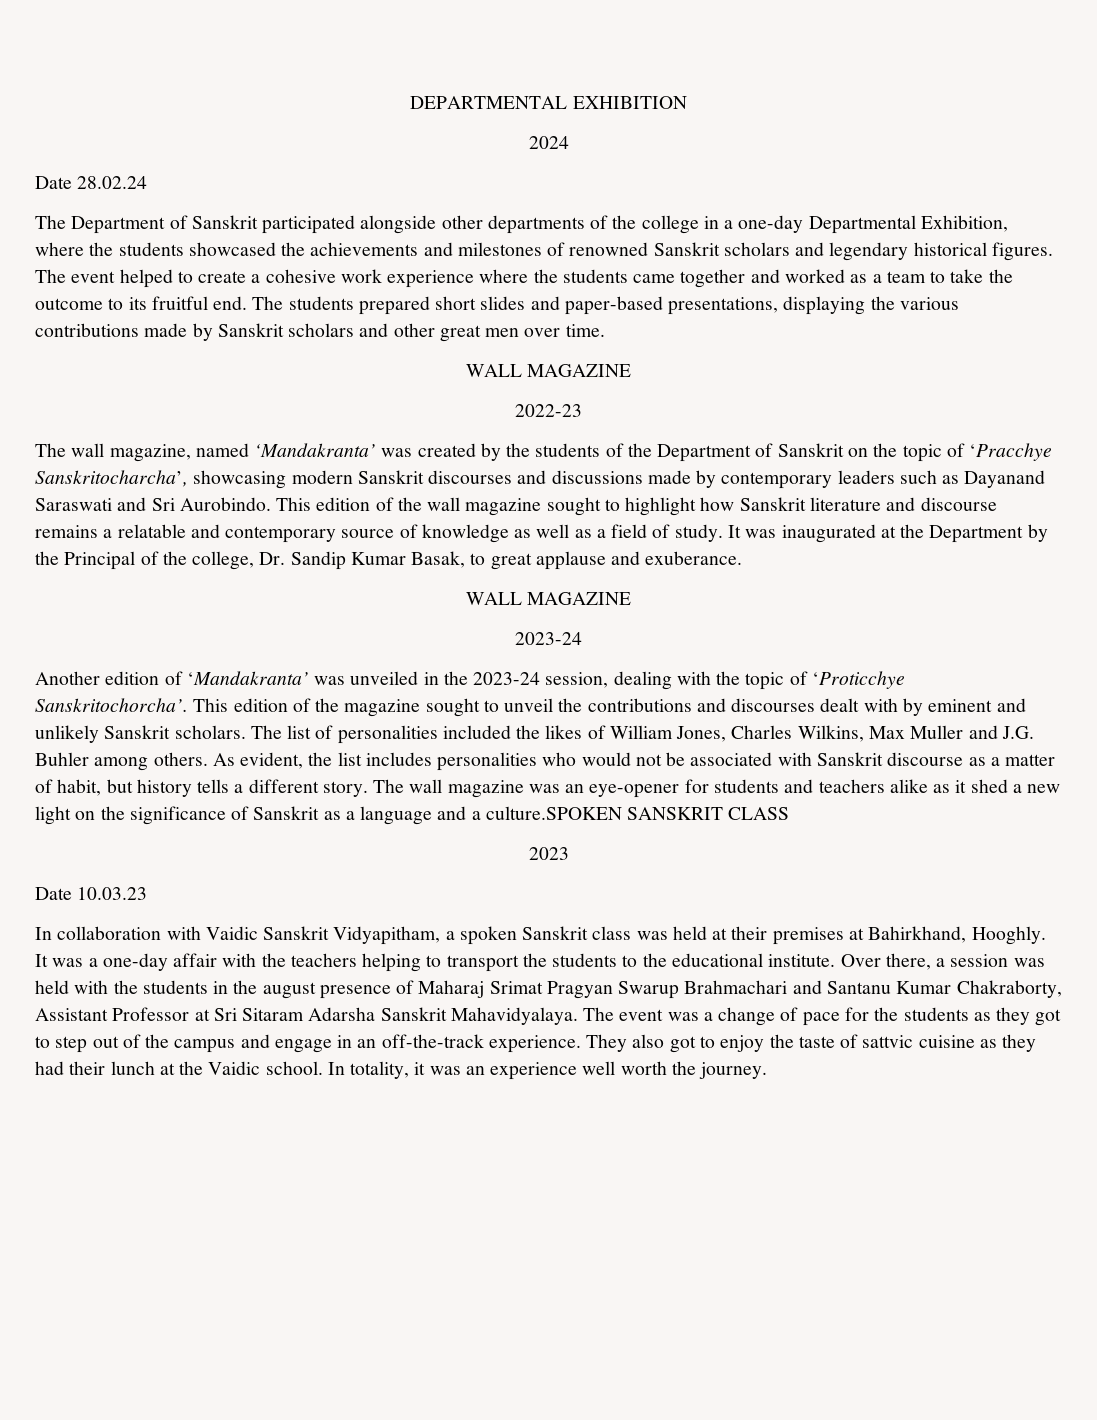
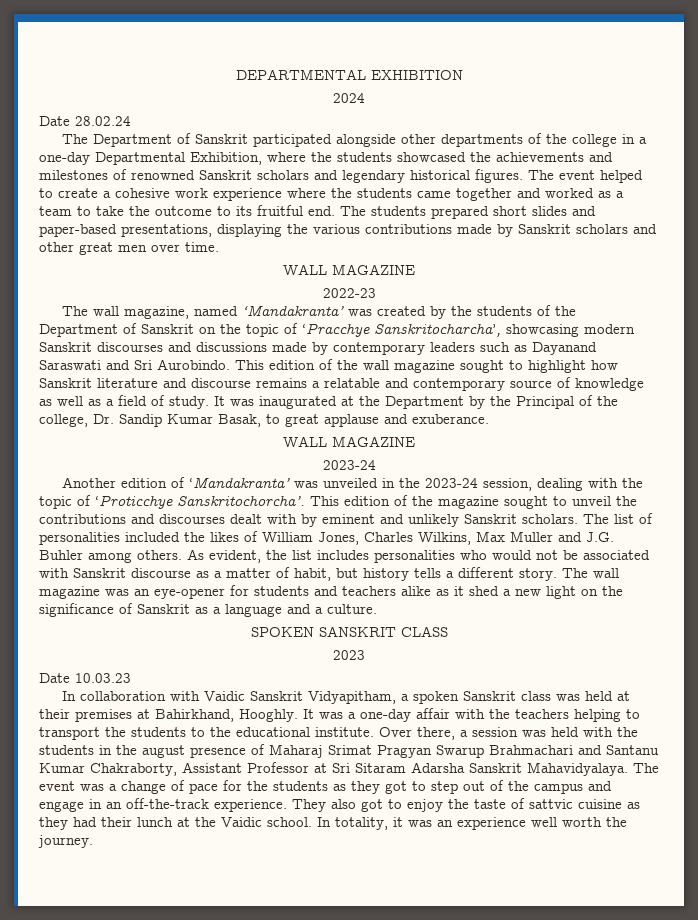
[485,806,622,820] culture.SPOKEN -> [327,604,377,614] [250,627,314,637] culture. // SPOKEN

